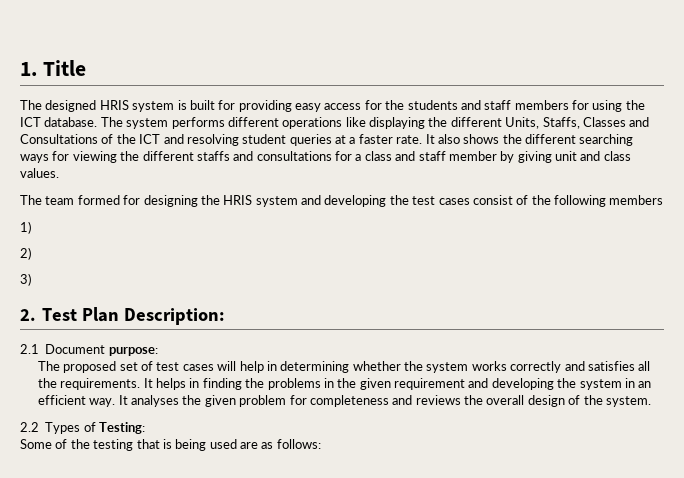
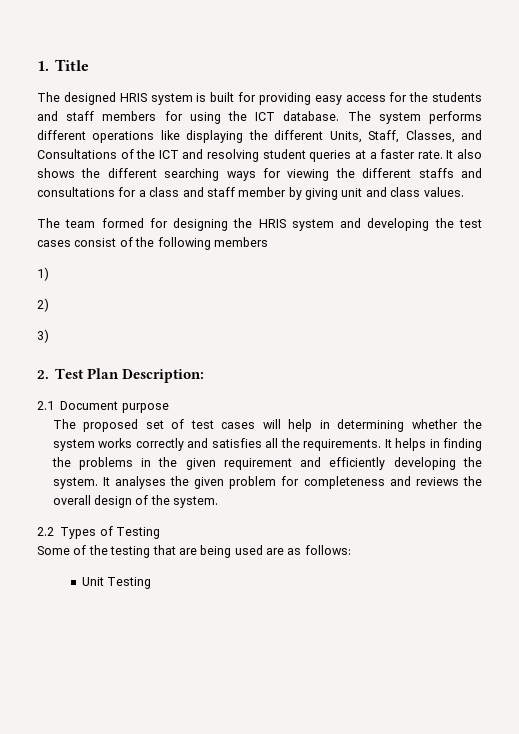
[542,117,626,129] Staffs, Classes -> [368,130,455,143] Staff, Classes,
[108,347,158,356] purpose: -> [121,403,169,413] purpose
[491,378,652,390] [37,395,116,407] developing the system in an efficient way. -> [329,457,482,470] [52,477,98,489] efficiently developing the system.
[99,422,145,434] Testing: -> [116,527,160,539] Testing
[162,439,172,449] is -> [178,548,197,555] are
(321, 444) none -> [81,577,152,589] // Unit Testing

